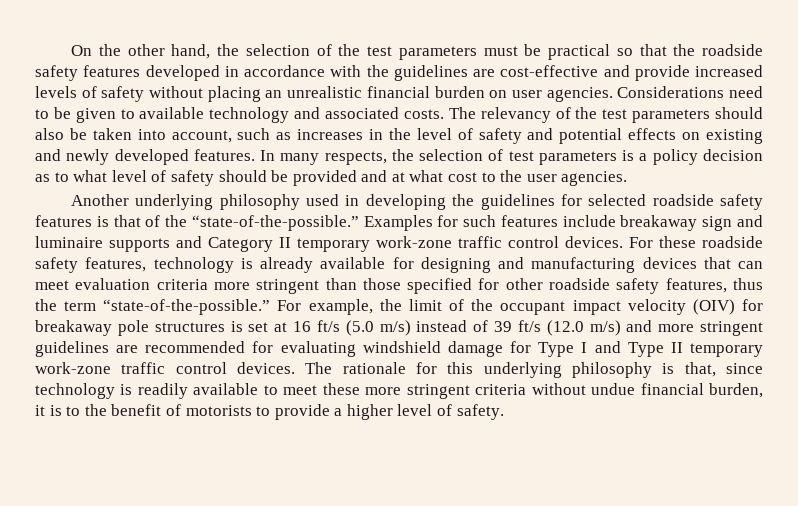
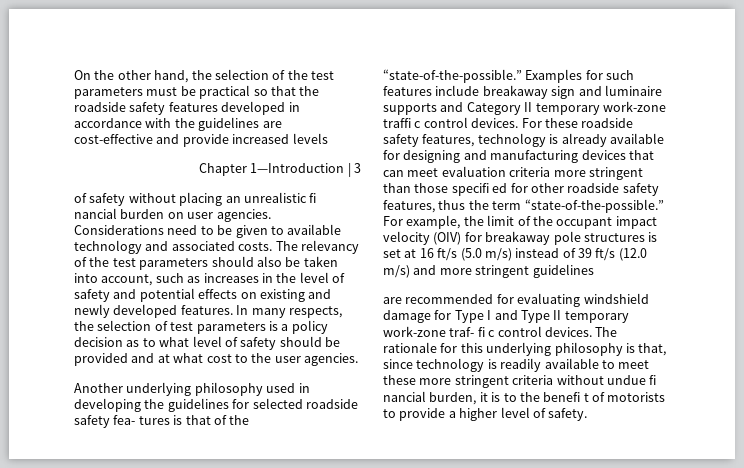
(77, 92) none -> [198,163,361,177] // Chapter 1—Introduction | 3 //
[366,86,430,98] financial -> [309,193,317,203] [74,208,117,219] fi nancial
[35,215,92,227] features -> [113,415,170,425] fea- tures
[458,236,502,248] traffic -> [383,118,422,128] traffi c
[407,278,473,294] specified -> [451,183,508,196] specifi ed
(109, 349) none -> (594, 271) //
[121,362,166,374] traffic -> [449,327,496,337] traf- fi c
[640,383,704,395] financial -> [649,375,657,385] [383,391,426,402] fi nancial
[111,404,162,416] benefit -> [543,392,589,402] benefi t

